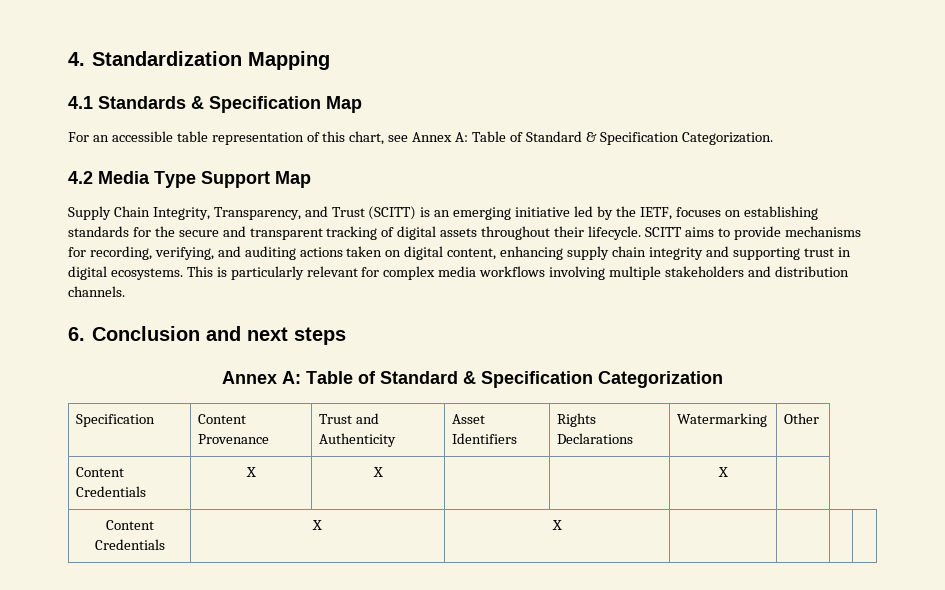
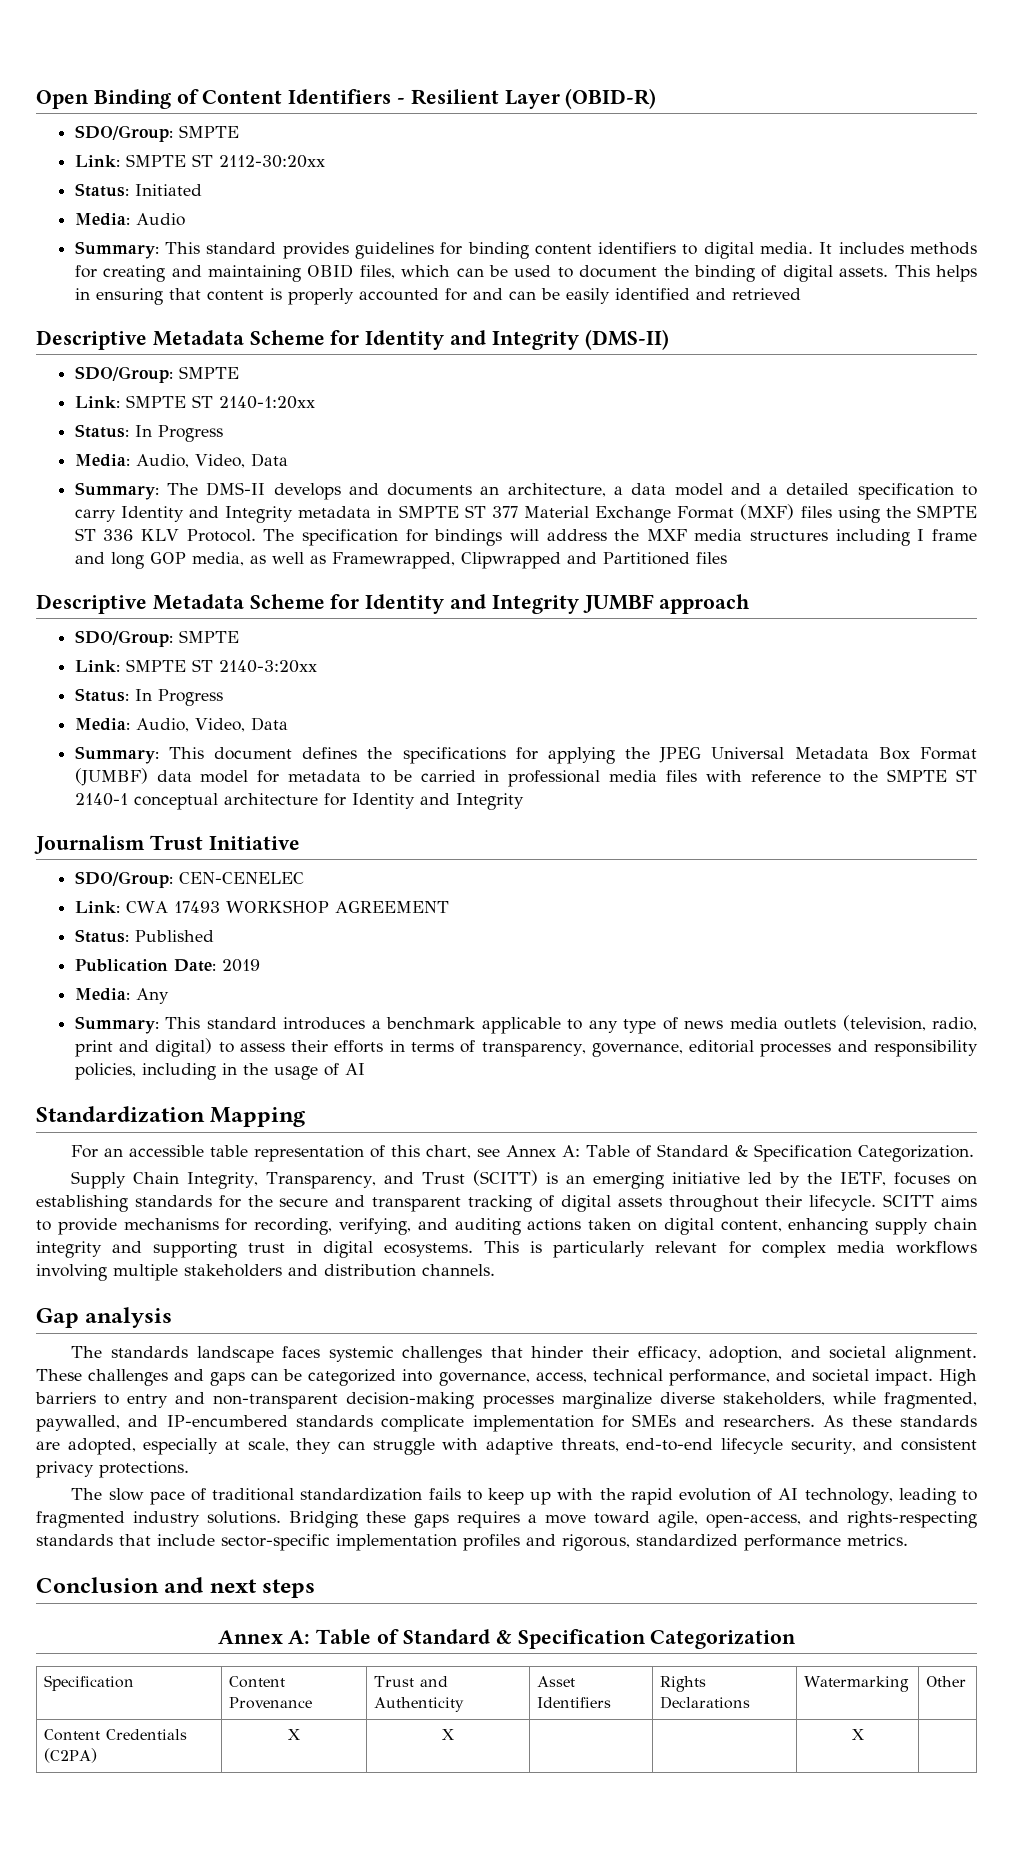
[68,51,331,70] [68,96,362,113] 4. Standardization Mapping // 4.1 Standards & Specification Map -> [36,88,657,109] [74,125,239,142] [74,154,325,168] [74,183,202,197] [74,213,185,226] [74,241,978,259] [74,264,978,282] [74,288,801,305] [36,329,669,350] [74,366,239,383] [74,395,315,409] [74,424,223,442] [74,453,288,468] [74,482,978,500] [74,504,978,523] [74,528,978,546] [74,552,727,569] [36,594,751,614] [74,630,239,647] [74,659,317,673] [74,688,223,706] [74,717,288,732] [74,746,977,764] [74,768,978,787] [74,793,524,810] [34,835,300,854] [74,871,304,888] [74,900,449,913] [74,929,214,943] [74,959,260,972] [74,988,169,1004] [74,1015,977,1034] [74,1038,978,1057] [74,1063,365,1080] [36,1106,306,1127] Open Binding of Content Identifiers - Resilient Layer (OBID-R) // SDO/Group: SMPTE // Link: SMPTE ST 2112-30:20xx // Status: Initiated // Media: Audio // Summary: This standard provides guidelines for binding content identifiers to digital media. It includes methods for creating and maintaining OBID files, which can be used to document the binding of digital assets. This helps in ensuring that content is properly accounted for and can be easily identified and retrieved // Descriptive Metadata Scheme for Identity and Integrity (DMS-II) // SDO/Group: SMPTE // Link: SMPTE ST 2140-1:20xx // Status: In Progress // Media: Audio, Video, Data // Summary: The DMS-II develops and documents an architecture, a data model and a detailed specification to carry Identity and Integrity metadata in SMPTE ST 377 Material Exchange Format (MXF) files using the SMPTE ST 336 KLV Protocol. The specification for bindings will address the MXF media structures including I frame and long GOP media, as well as Framewrapped, Clipwrapped and Partitioned files // Descriptive Metadata Scheme for Identity and Integrity JUMBF approach // SDO/Group: SMPTE // Link: SMPTE ST 2140-3:20xx // Status: In Progress // Media: Audio, Video, Data // Summary: This document defines the specifications for applying the JPEG Universal Metadata Box Format (JUMBF) data model for metadata to be carried in professional media files with reference to the SMPTE ST 2140-1 conceptual architecture for Identity and Integrity // Journalism Trust Initiative // SDO/Group: CEN-CENELEC // Link: CWA 17493 WORKSHOP AGREEMENT // Status: Published // Publication Date: 2019 // Media: Any // Summary: This standard introduces a benchmark applicable to any type of news media outlets (television, radio, print and digital) to assess their efforts in terms of transparency, governance, editorial processes and responsibility policies, including in the usage of AI // Standardization Mapping
[68,171,311,188] // 4.2 Media Type Support Map -> (975, 1153) none
[68,327,85,341] 6. -> [36,1307,173,1328] [71,1346,978,1363] [36,1369,978,1386] [35,1392,978,1409] [36,1414,978,1432] [36,1438,977,1455] [36,1461,189,1478] [71,1488,978,1505] [36,1511,977,1528] [36,1534,908,1551] Gap analysis // The standards landscape faces systemic challenges that hinder their efficacy, adoption, and societal alignment. These challenges and gaps can be categorized into governance, access, technical performance, and societal impact. High barriers to entry and non-transparent decision-making processes marginalize diverse stakeholders, while fragmented, paywalled, and IP-encumbered standards complicate implementation for SMEs and researchers. As these standards are adopted, especially at scale, they can struggle with adaptive threats, end-to-end lifecycle security, and consistent privacy protections. // The slow pace of traditional standardization fails to keep up with the rapid evolution of AI technology, leading to fragmented industry solutions. Bridging these gaps requires a move toward agile, open-access, and rights-respecting standards that include sector-specific implementation profiles and rigorous, standardized performance metrics. //
(147, 491) none -> [44,1748,98,1763] (C2PA)
[105,520,154,530] [94,539,165,550] [312,520,322,530] [551,520,562,530] // Content Credentials | X | X | | | | -> (864, 1734) none

